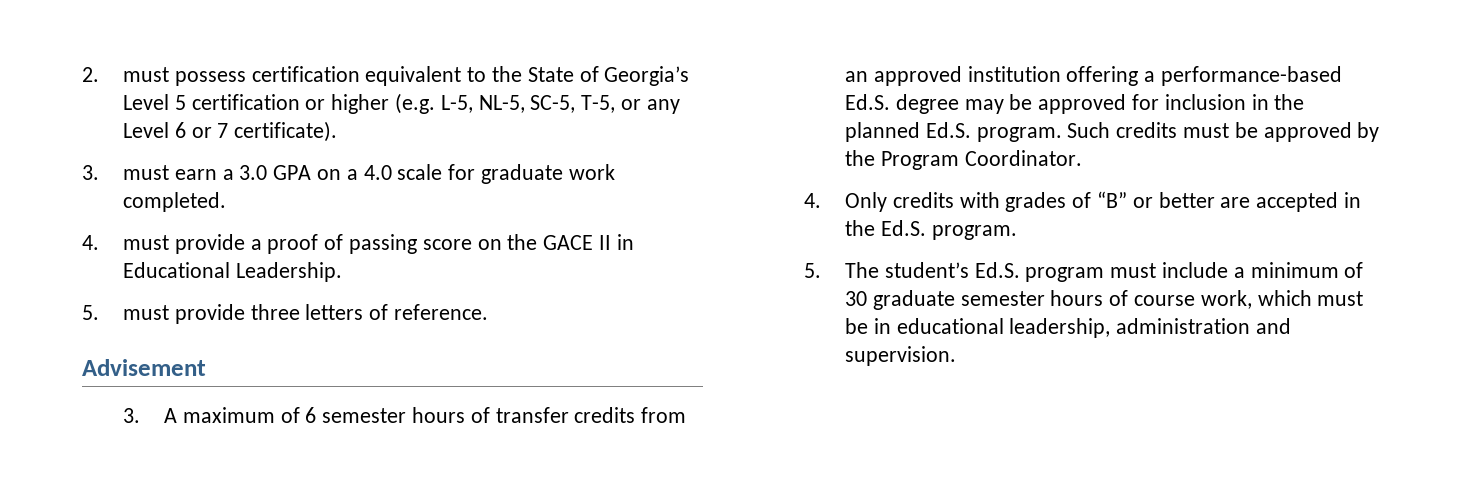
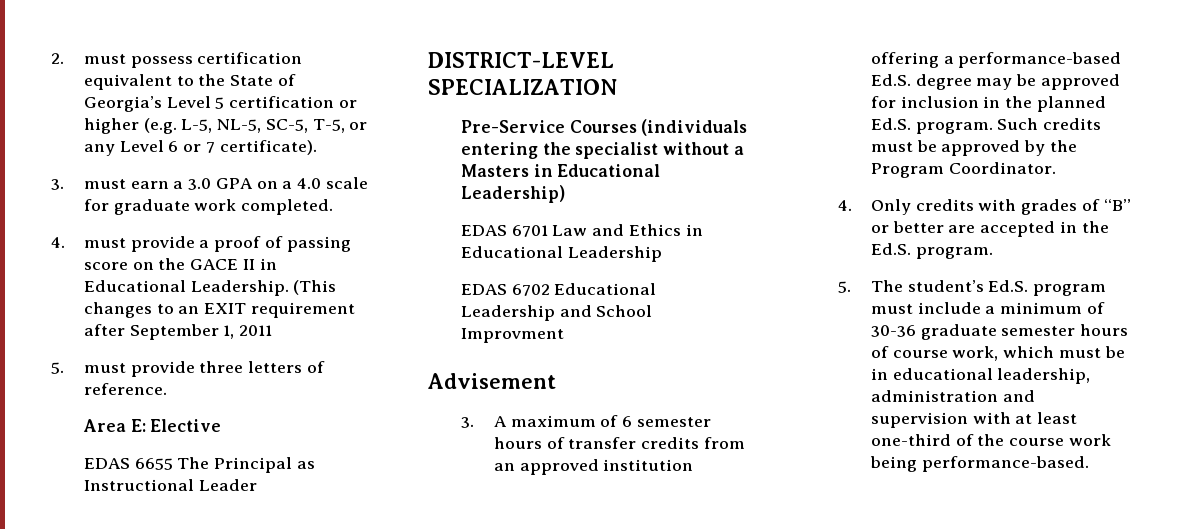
(342, 272) none -> [293,280,337,295] [83,302,355,318] [83,324,273,340] (This changes to an EXIT requirement after September 1, 2011
(488, 312) none -> [82,419,222,432] [83,457,315,473] [83,479,257,491] [428,52,614,68] [428,79,617,95] [460,119,748,136] [460,142,744,159] [460,164,661,177] [460,185,565,203] [460,224,703,237] [460,246,662,262] [460,283,657,296] [460,305,653,321] [460,328,564,343] // Area E: Elective // EDAS 6655 The Principal as Instructional Leader // DISTRICT-LEVEL SPECIALIZATION // Pre-Service Courses (individuals entering the specialist without a Masters in Educational Leadership) // EDAS 6701 Law and Ethics in Educational Leadership // EDAS 6702 Educational Leadership and School Improvment
[844,291,867,306] 30 -> [870,325,916,337] 30-36
[844,346,956,366] supervision. -> [870,412,1078,428] [870,434,1111,446] [869,456,1089,472] supervision with at least one-third of the course work being performance-based.

